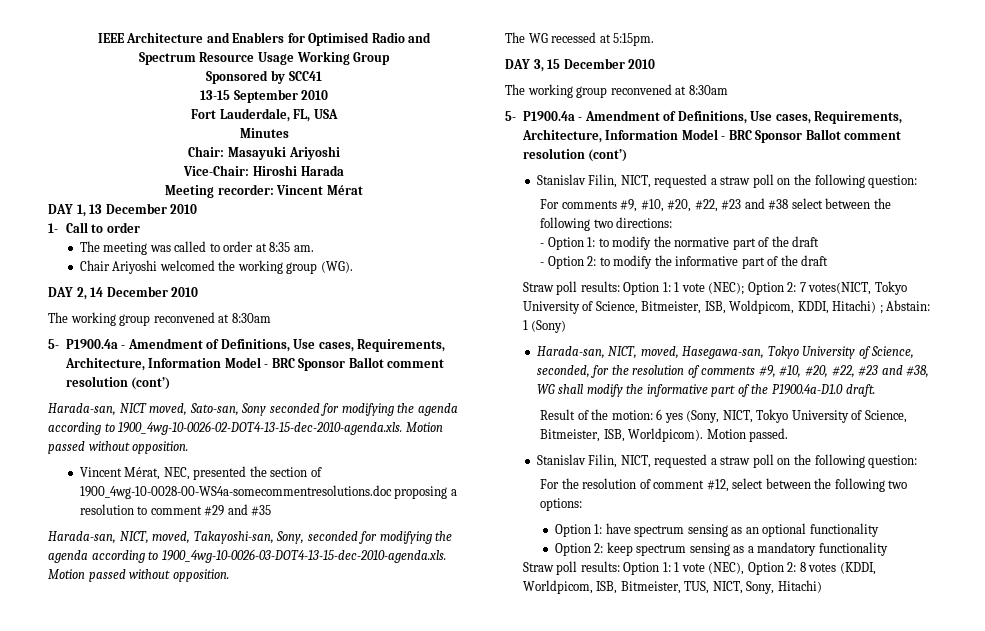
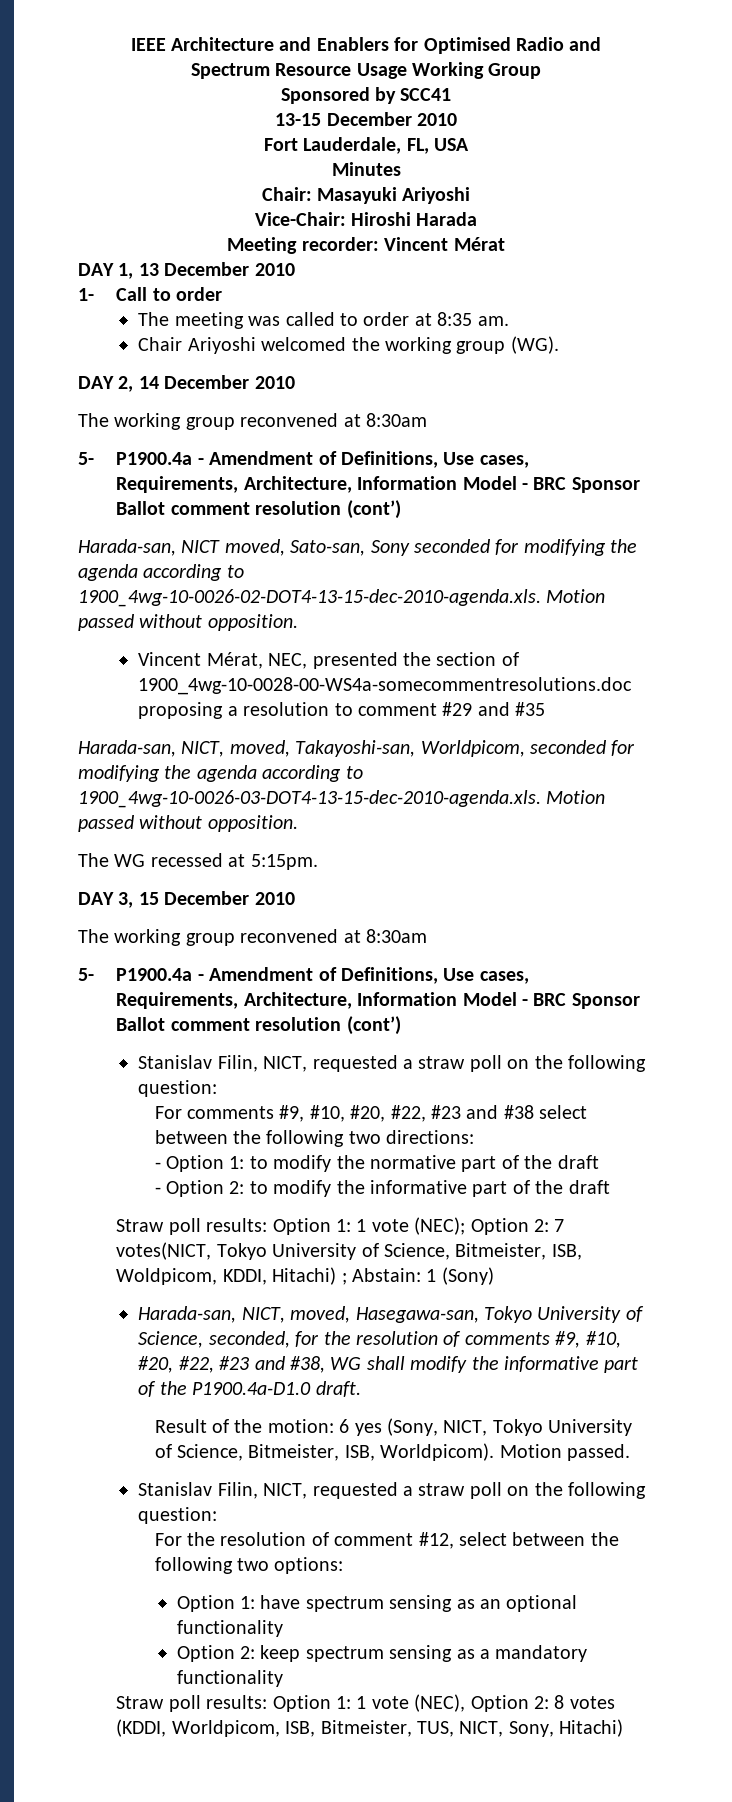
[233,89,298,103] September -> [326,112,412,126] December
[276,531,305,544] Sony, -> [420,740,525,757] Worldpicom,

